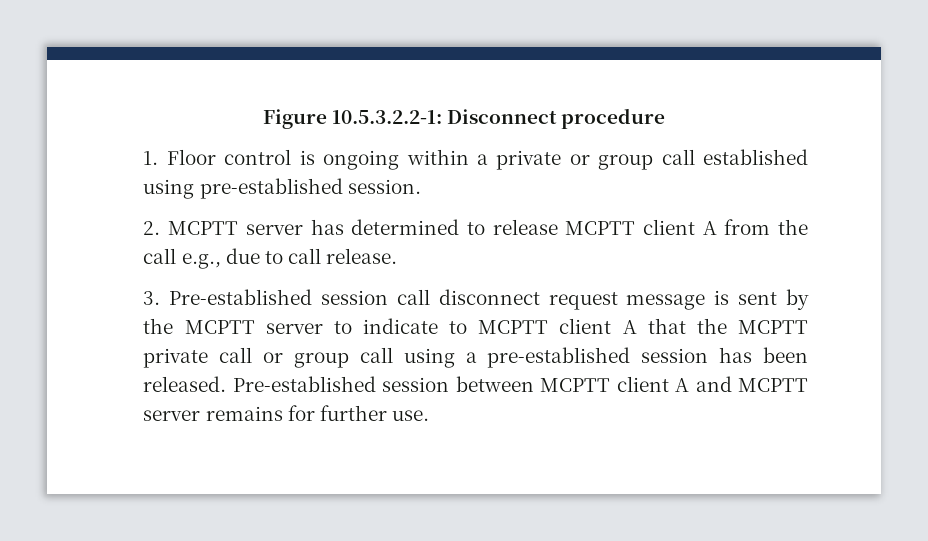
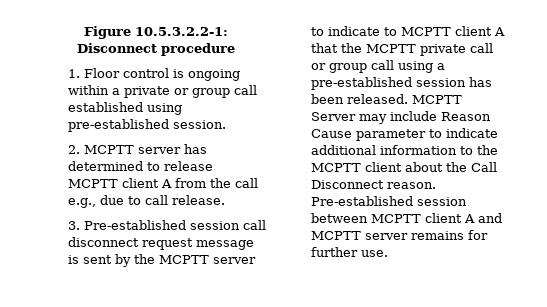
(227, 384) none -> [412,95,463,104] [311,111,492,124] [311,128,499,141] [311,145,499,155] [311,162,498,172] [311,180,437,189] MCPTT Server may include Reason Cause parameter to indicate additional information to the MCPTT client about the Call Disconnect reason.

